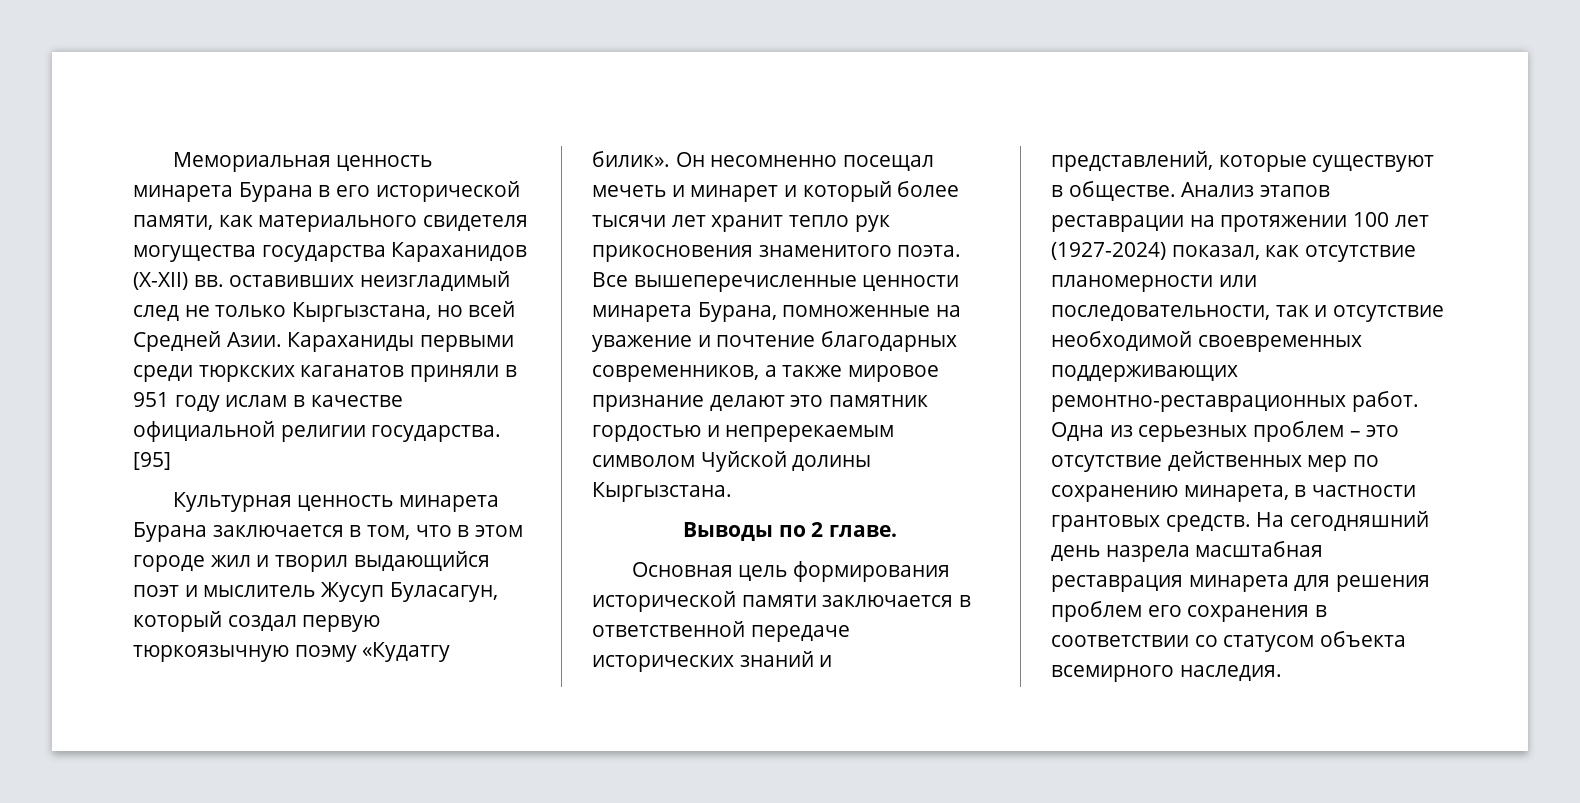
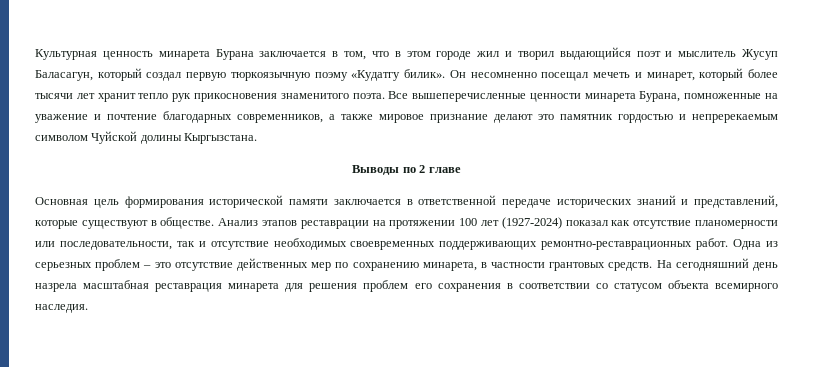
[172,152,433,172] [133,181,520,202] [133,215,529,232] [133,242,528,262] [133,271,511,291] [133,301,516,322] [133,331,515,352] [133,365,517,382] [133,392,403,412] [133,421,502,442] [133,452,171,470] Мемориальная ценность минарета Бурана в его исторической памяти, как материального свидетеля могущества государства Караханидов (Х-ХII) вв. оставивших неизгладимый след не только Кыргызстана, но всей Средней Азии. Караханиды первыми среди тюркских каганатов приняли в 951 году ислам в качестве официальной религии государства. [95] // -> (35, 54) none
[389,582,498,602] Буласагун, -> [35,70,93,81] Баласагун,
[690,185,798,202] минарет и -> [646,72,695,81] минарет,
[829,525,898,537] главе. -> [428,167,461,173] главе
[1171,245,1260,260] показал, -> [565,220,608,226] показал
[1051,331,1192,351] необходимой -> [273,238,347,250] необходимых

